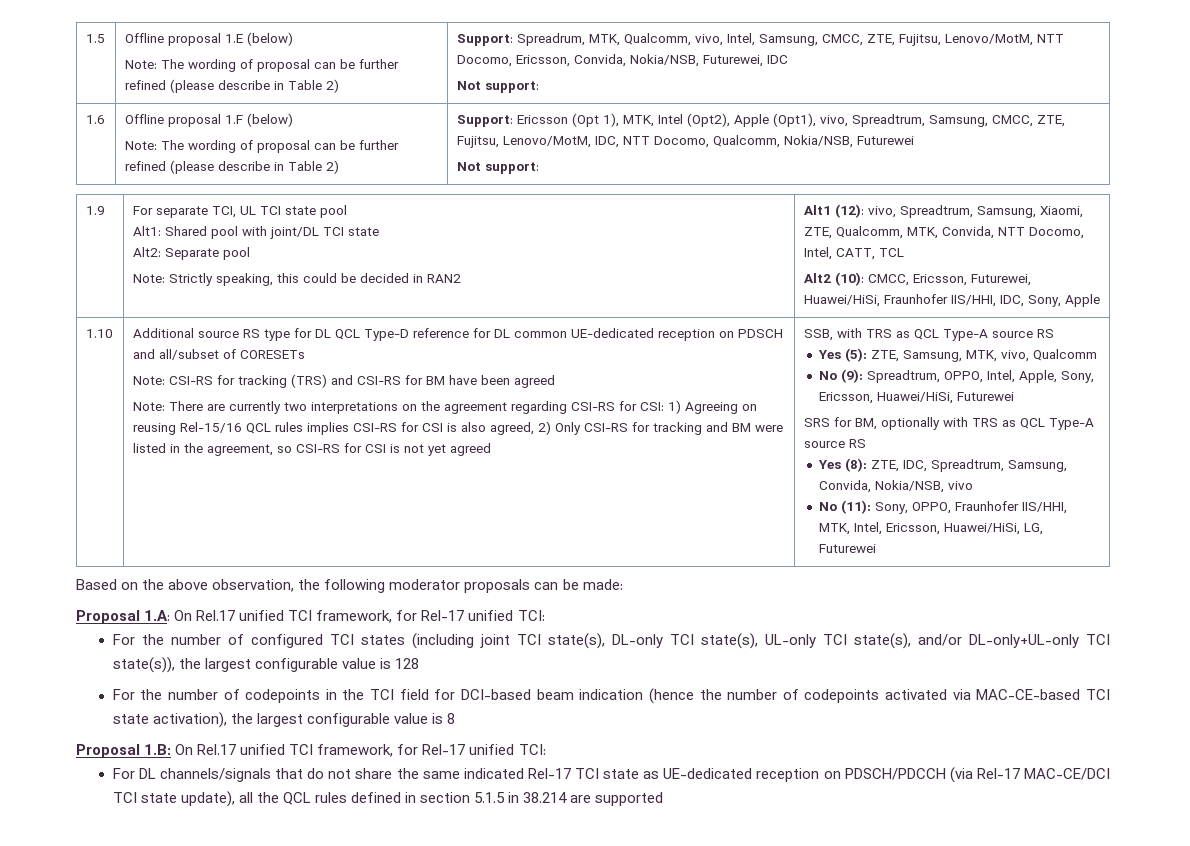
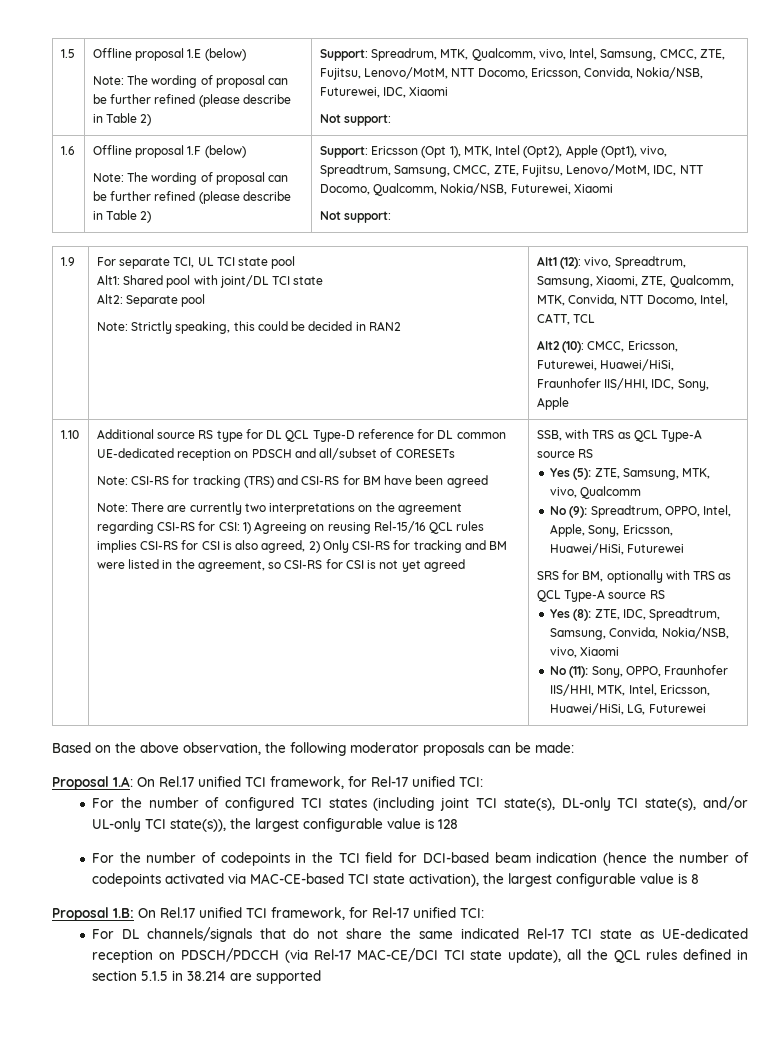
[766,55,788,64] IDC -> [383,87,449,98] IDC, Xiaomi
[856,136,914,145] Futurewei -> [510,184,613,195] Futurewei, Xiaomi
[947,481,973,490] vivo -> [550,647,620,658] vivo, Xiaomi
(758, 641) none -> [703,796,748,810] and/or
[853,633,1111,649] state(s), and/or DL-only+UL-only TCI -> (166, 824) none

